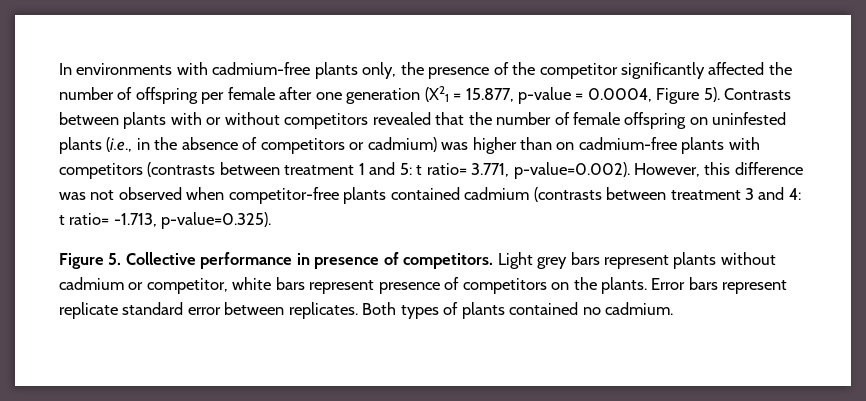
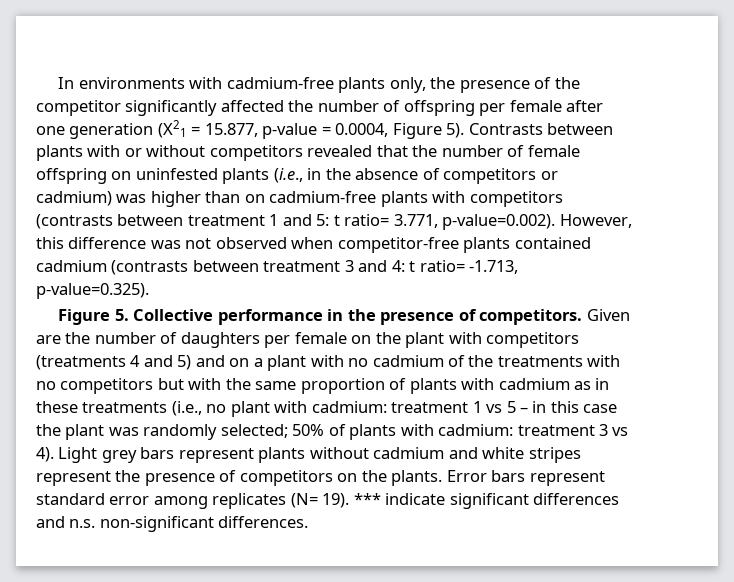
(310, 259) none -> [347,309,376,321] the
(494, 261) none -> [586,309,630,321] [36,332,580,348] [36,355,621,371] [36,378,610,394] [36,401,618,417] [36,424,629,440] [36,447,54,462] Given are the number of daughters per female on the plant with competitors (treatments 4 and 5) and on a plant with no cadmium of the treatments with no competitors but with the same proportion of plants with cadmium as in these treatments (i.e., no plant with cadmium: treatment 1 vs 5 – in this case the plant was randomly selected; 50% of plants with cadmium: treatment 3 vs 4).
[128,277,375,294] or competitor, white bars represent -> [448,447,581,463] [36,470,141,486] and white stripes represent the
[59,302,118,319] replicate -> (605, 478) none
[224,302,674,319] between replicates. Both types of plants contained no cadmium. -> [153,493,620,509] [36,516,309,532] among replicates (N= 19). *** indicate significant differences and n.s. non-significant differences.

